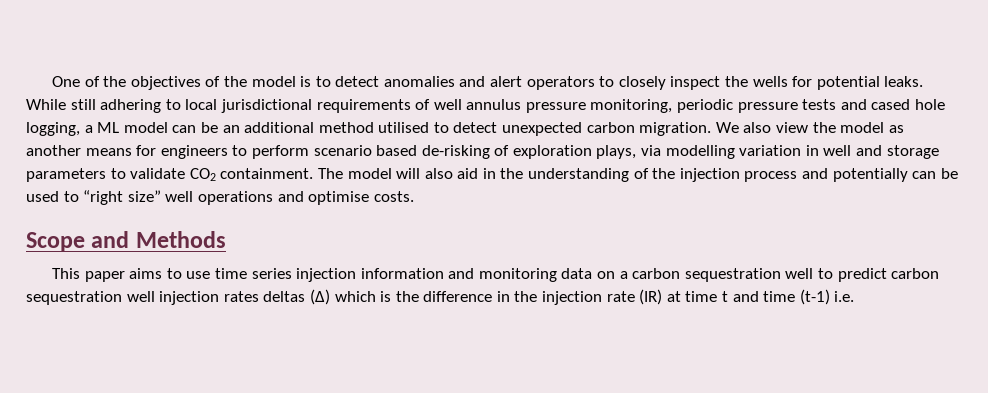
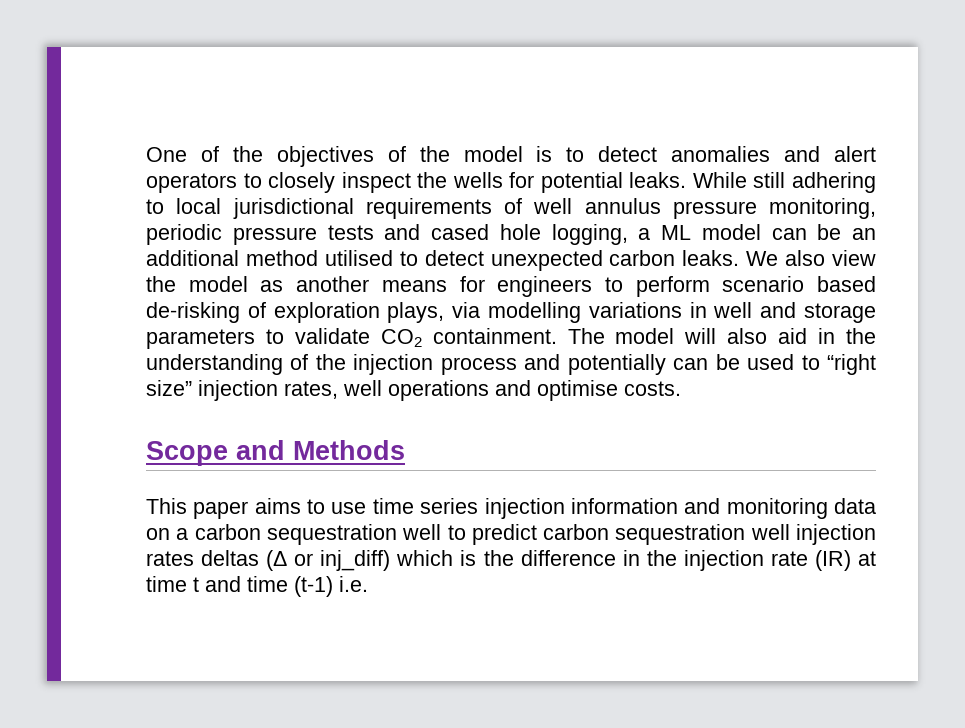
[639,122,712,136] migration. -> [682,250,740,266] leaks.
[739,145,802,156] variation -> [588,302,682,318] variations
(161, 196) none -> [198,380,338,401] injection rates,
[309,289,330,305] (Δ) -> [266,550,391,571] (Δ or inj_diff)

